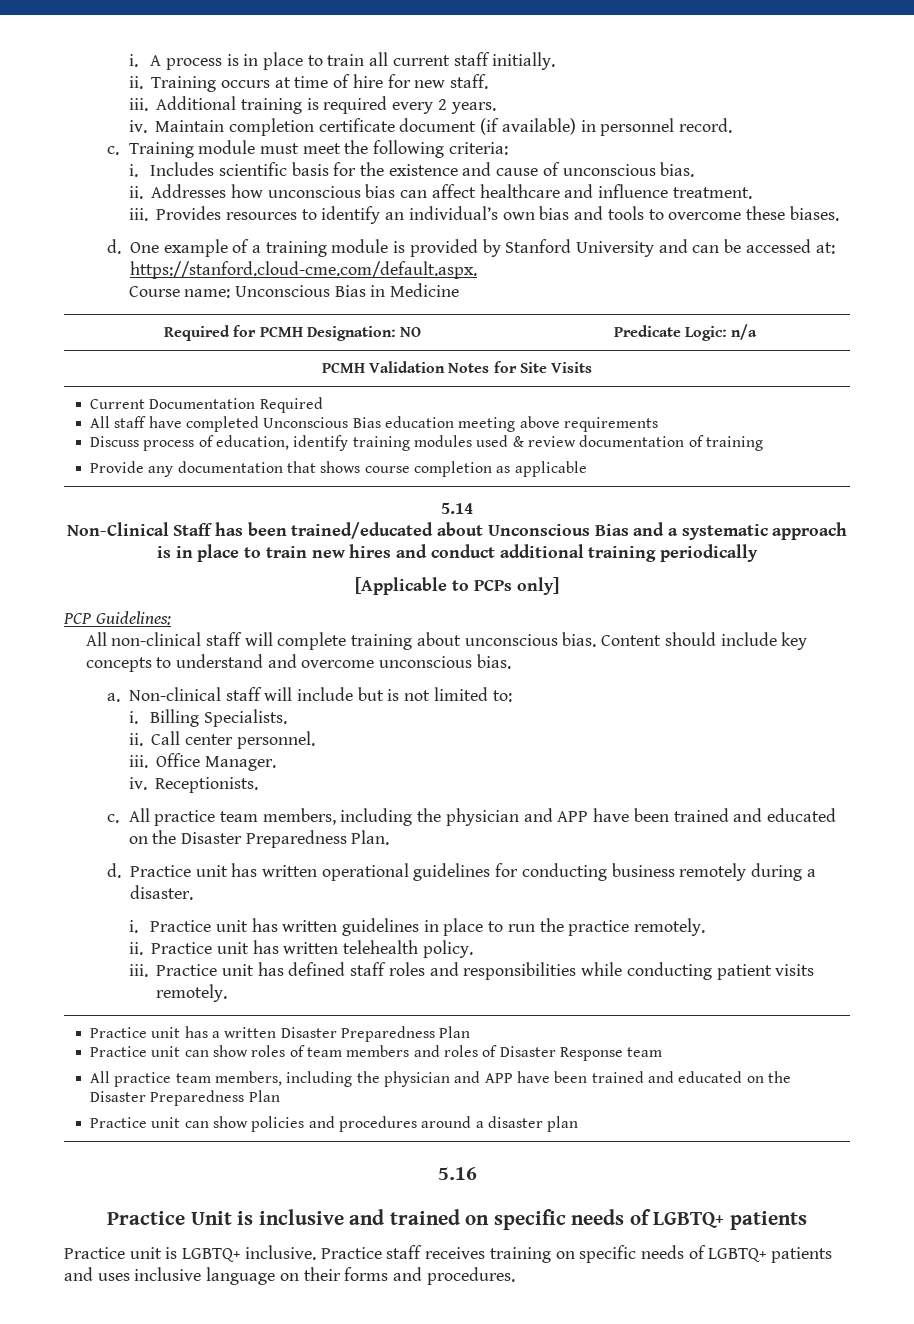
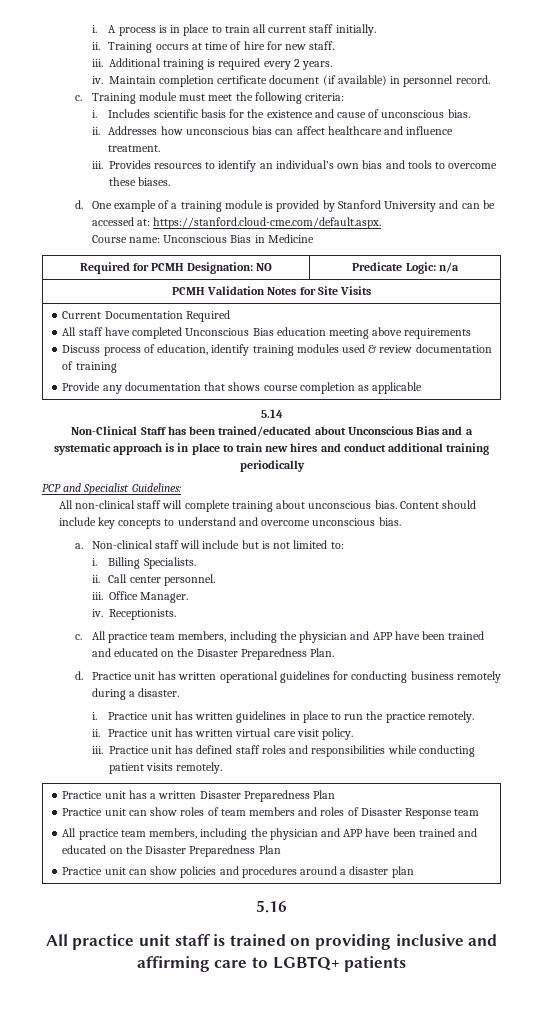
[355,577,559,595] // [Applicable to PCPs only] -> (305, 466) none
(91, 618) none -> [63,483,130,495] and Specialist
[343,940,419,954] telehealth -> [235,728,319,737] virtual care visit
[107,1209,807,1230] [64,1245,833,1263] [64,1267,515,1285] Practice Unit is inclusive and trained on specific needs of LGBTQ+ patients // Practice unit is LGBTQ+ inclusive. Practice staff receives training on specific needs of LGBTQ+ patients and uses inclusive language on their forms and procedures. -> [45,934,498,950] [136,956,407,972] All practice unit staff is trained on providing inclusive and affirming care to LGBTQ+ patients

